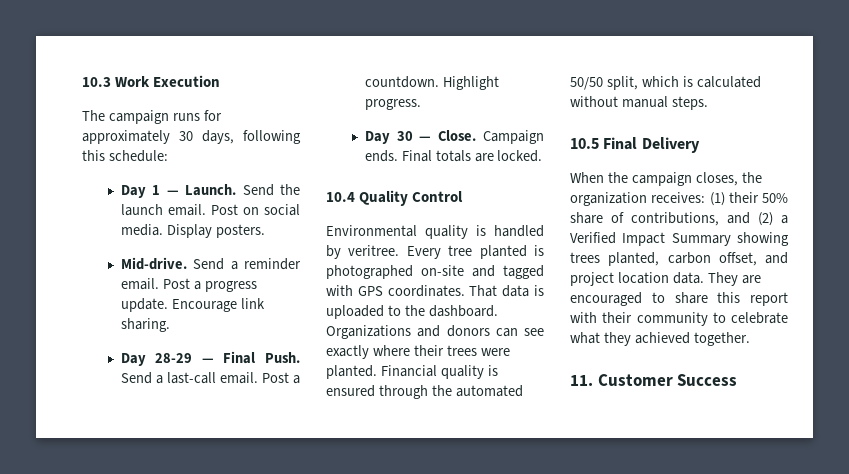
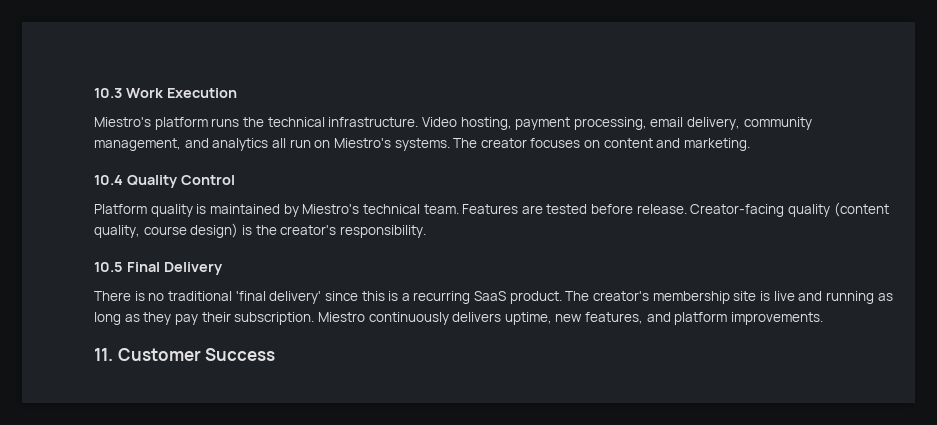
[82,110,222,124] [82,130,301,144] [82,150,168,162] [120,184,300,198] [120,204,300,216] [120,224,265,238] [120,257,301,270] [120,278,257,292] [120,298,265,312] [120,318,170,332] [120,351,300,366] [120,372,300,384] [364,76,499,90] [364,99,421,110] [364,130,544,144] [364,150,543,162] The campaign runs for approximately 30 days, following this schedule: // Day 1 — Launch. Send the launch email. Post on social media. Display posters. // Mid-drive. Send a reminder email. Post a progress update. Encourage link sharing. // Day 28-29 — Final Push. Send a last-call email. Post a countdown. Highlight progress. // Day 30 — Close. Campaign ends. Final totals are locked. -> [94,117,812,130] [94,138,751,151] Miestro's platform runs the technical infrastructure. Video hosting, payment processing, email delivery, community management, and analytics all run on Miestro's systems. The creator focuses on content and marketing.
[326,225,544,239] [326,245,544,259] [326,265,544,279] [326,285,544,297] [326,305,498,319] [326,325,544,339] [326,345,510,359] [326,365,498,379] [326,385,523,399] [570,76,761,90] [570,96,708,110] [570,137,700,153] [570,172,762,186] [570,192,788,206] [570,212,788,226] [570,232,789,246] [570,252,788,266] [570,272,761,286] [570,292,788,306] [570,312,788,326] [570,332,750,346] Environmental quality is handled by veritree. Every tree planted is photographed on-site and tagged with GPS coordinates. That data is uploaded to the dashboard. Organizations and donors can see exactly where their trees were planted. Financial quality is ensured through the automated 50/50 split, which is calculated without manual steps. // 10.5 Final Delivery // When the campaign closes, the organization receives: (1) their 50% share of contributions, and (2) a Verified Impact Summary showing trees planted, carbon offset, and project location data. They are encouraged to share this report with their community to celebrate what they achieved together. -> [94,202,889,217] [94,223,426,238] [94,262,223,275] [94,291,893,304] [94,312,824,325] Platform quality is maintained by Miestro's technical team. Features are tested before release. Creator-facing quality (content quality, course design) is the creator's responsibility. // 10.5 Final Delivery // There is no traditional 'final delivery' since this is a recurring SaaS product. The creator's membership site is live and running as long as they pay their subscription. Miestro continuously delivers uptime, new features, and platform improvements.

